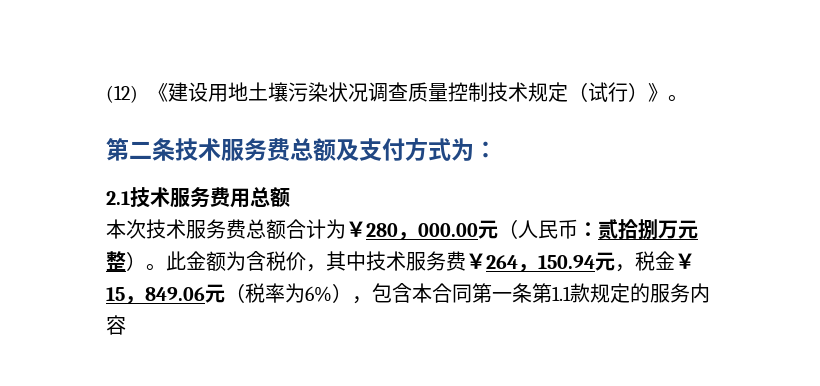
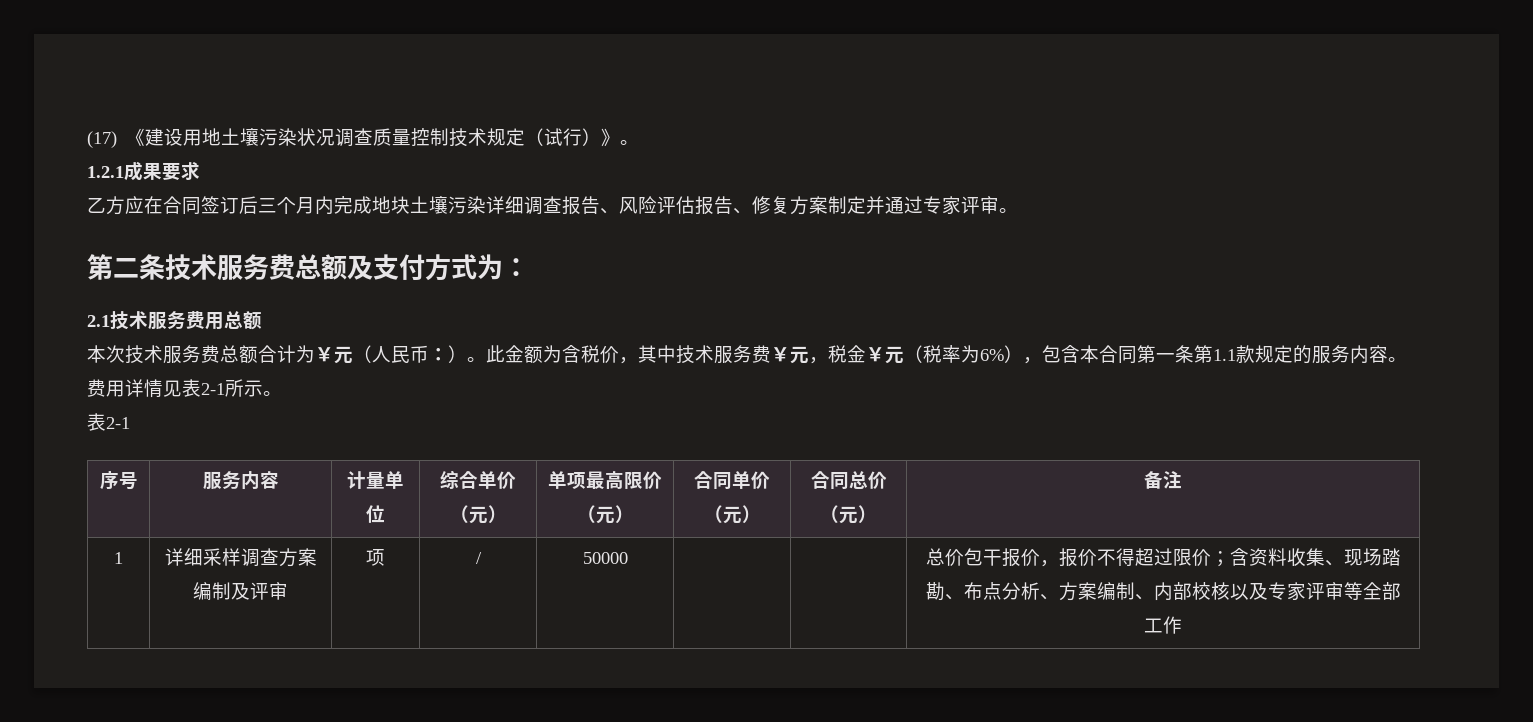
[106,85,138,103] (12) -> [87,131,117,148] (17)
(688, 98) none -> [87,161,200,181] [87,196,1018,215] // 1.2.1成果要求 // 乙方应在合同签订后三个月内完成地块土壤污染详细调查报告、风险评估报告、修复方案制定并通过专家评审。
[366,223,478,240] 280，000.00 -> (334, 354) none
[598,219,698,240] [106,251,126,271] 贰拾捌万元整 -> (448, 354) none
[486,251,695,272] [106,287,205,304] 264，150.94元，税金￥15，849.06 -> [790,345,885,364] 元，税金￥
(126, 325) none -> [1388,357,1407,362] [87,379,282,398] [87,413,130,431] [99,471,138,490] [202,471,279,490] [347,471,404,489] [366,505,385,523] [440,470,516,489] [449,505,507,524] [548,471,662,489] [576,505,634,524] [694,471,770,490] [703,505,761,524] [810,471,887,490] [820,505,877,524] [1144,471,1183,489] [114,552,123,564] [164,548,317,567] [193,582,288,600] [366,549,385,566] [475,552,482,564] [582,552,628,564] [925,548,1401,567] [925,582,1401,601] [1144,616,1183,634] 。费用详情见表2-1所示。 // 表2-1 // 序号 | 服务内容 | 计量单位 | 综合单价（元） | 单项最高限价（元） | 合同单价（元） | 合同总价（元） | 备注 // 1 | 详细采样调查方案编制及评审 | 项 | / | 50000 | | | 总价包干报价，报价不得超过限价；含资料收集、现场踏勘、布点分析、方案编制、内部校核以及专家评审等全部工作

